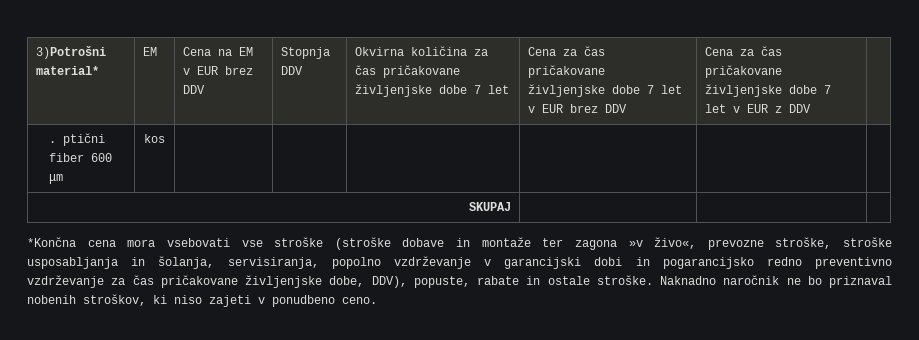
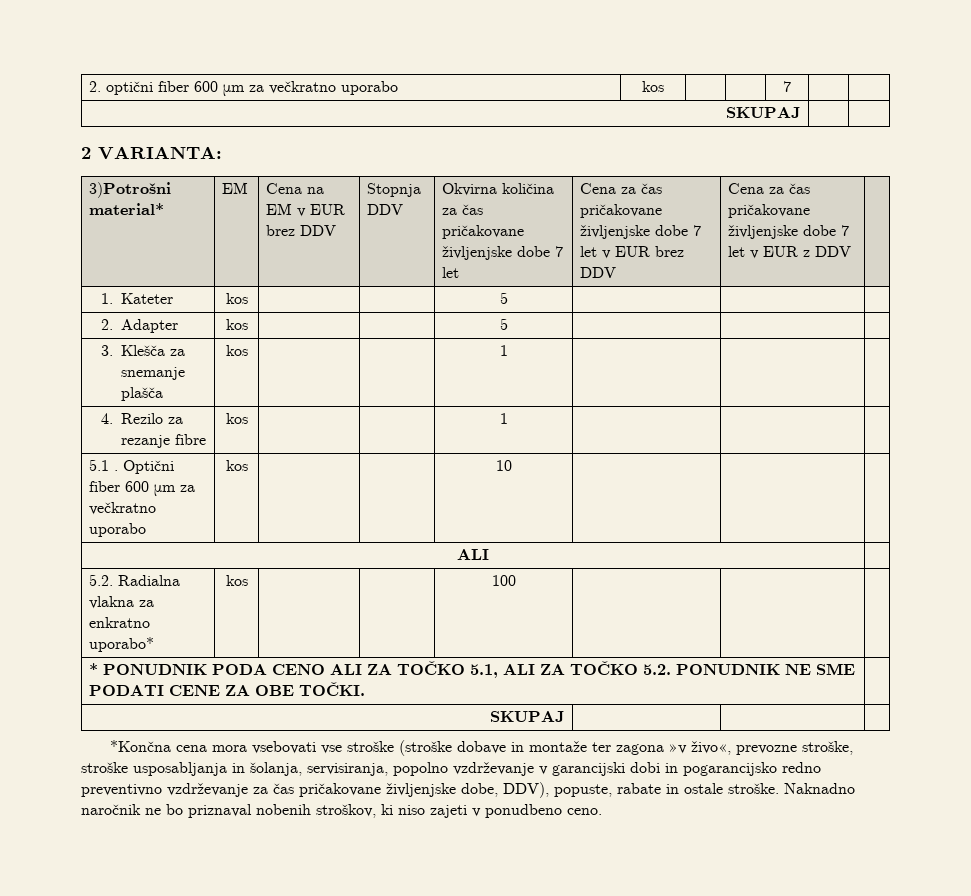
(36, 52) none -> [89,81,399,97] [642,81,664,92] [783,81,791,92] [725,107,801,118] [81,146,222,159] 2. optični fiber 600 μm za večkratno uporabo | kos | | | 7 | | // SKUPAJ | | // 2 VARIANTA: //
[49,133,106,146] [49,153,113,162] [49,174,64,184] [144,134,165,143] . ptični fiber 600 μm | kos | | | | | -> [101,293,174,304] [225,293,248,304] [499,292,508,304] [101,319,179,333] [225,319,248,330] [499,318,508,330] [101,345,186,356] [121,367,186,380] [121,387,164,401] [225,345,248,356] [499,345,508,356] [101,413,184,424] [121,434,207,448] [225,413,248,424] [499,413,508,424] [89,459,175,474] [89,481,196,497] [89,502,157,515] [89,523,147,537] [225,460,248,471] [495,460,512,471] [457,549,489,560] [89,574,181,586] [89,596,155,609] [89,617,151,628] [89,637,155,652] [225,575,248,586] [491,575,516,586] [89,661,856,678] [89,682,366,696] 1. Kateter | kos | | | 5 | | | // 2. Adapter | kos | | | 5 | | | // 3. Klešča za snemanje plašča | kos | | | 1 | | | // 4. Rezilo za rezanje fibre | kos | | | 1 | | | // 5.1 . Optični fiber 600 μm za večkratno uporabo | kos | | | 10 | | | // ALI | // 5.2. Radialna vlakna za enkratno uporabo* | kos | | | 100 | | | // * PONUDNIK PODA CENO ALI ZA TOČKO 5.1, ALI ZA TOČKO 5.2. PONUDNIK NE SME PODATI CENE ZA OBE TOČKI.

